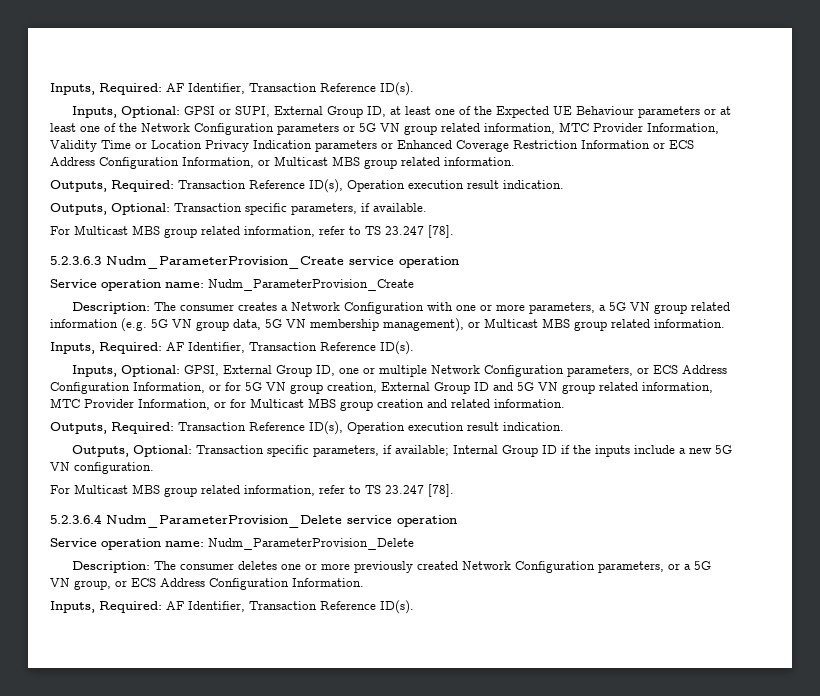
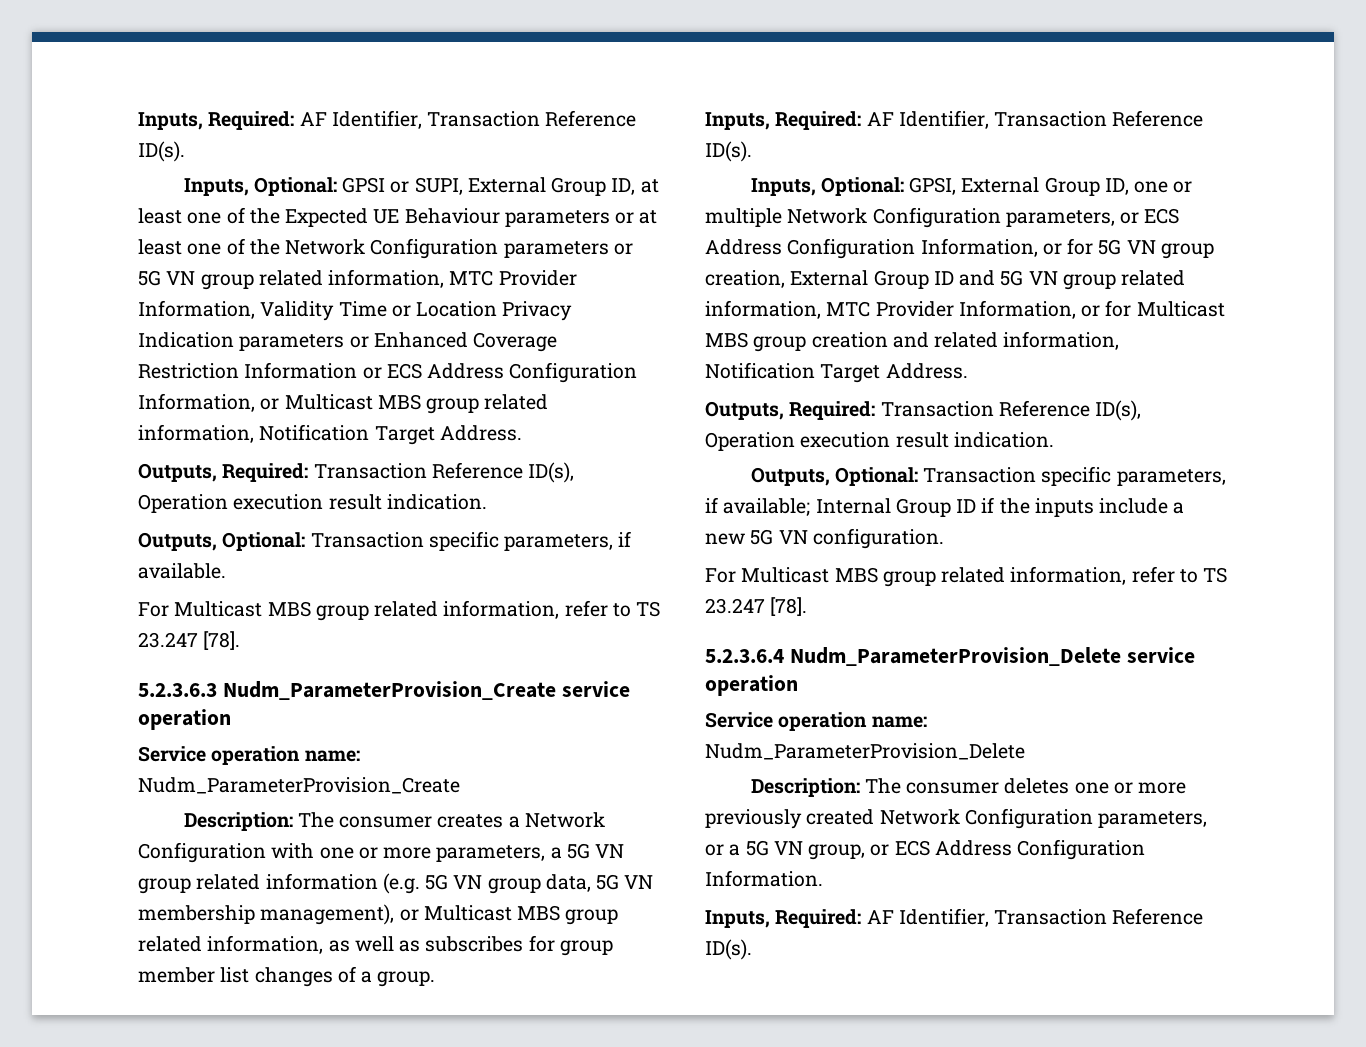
[444,157,515,166] information. -> [138,424,522,445] information, Notification Target Address.
[654,319,725,328] information. -> [207,935,613,956] [138,966,436,987] information, as well as subscribes for group member list changes of a group.
[494,399,565,408] information. -> [1003,331,1120,350] [705,362,968,383] information, Notification Target Address.

